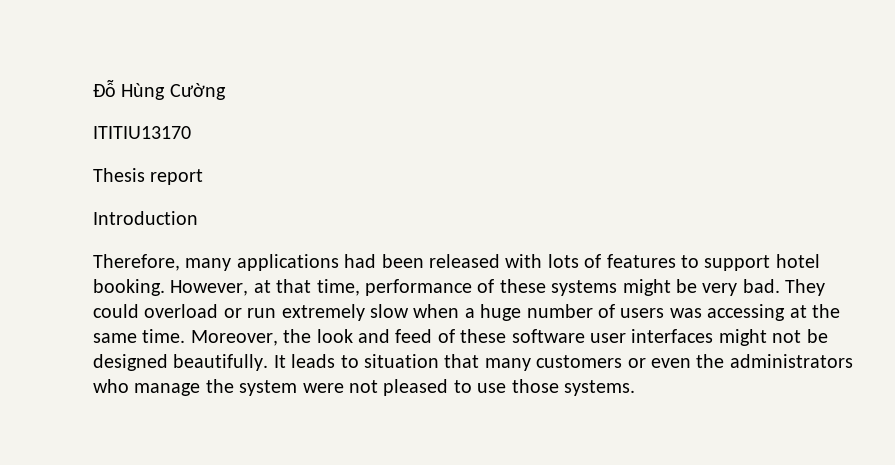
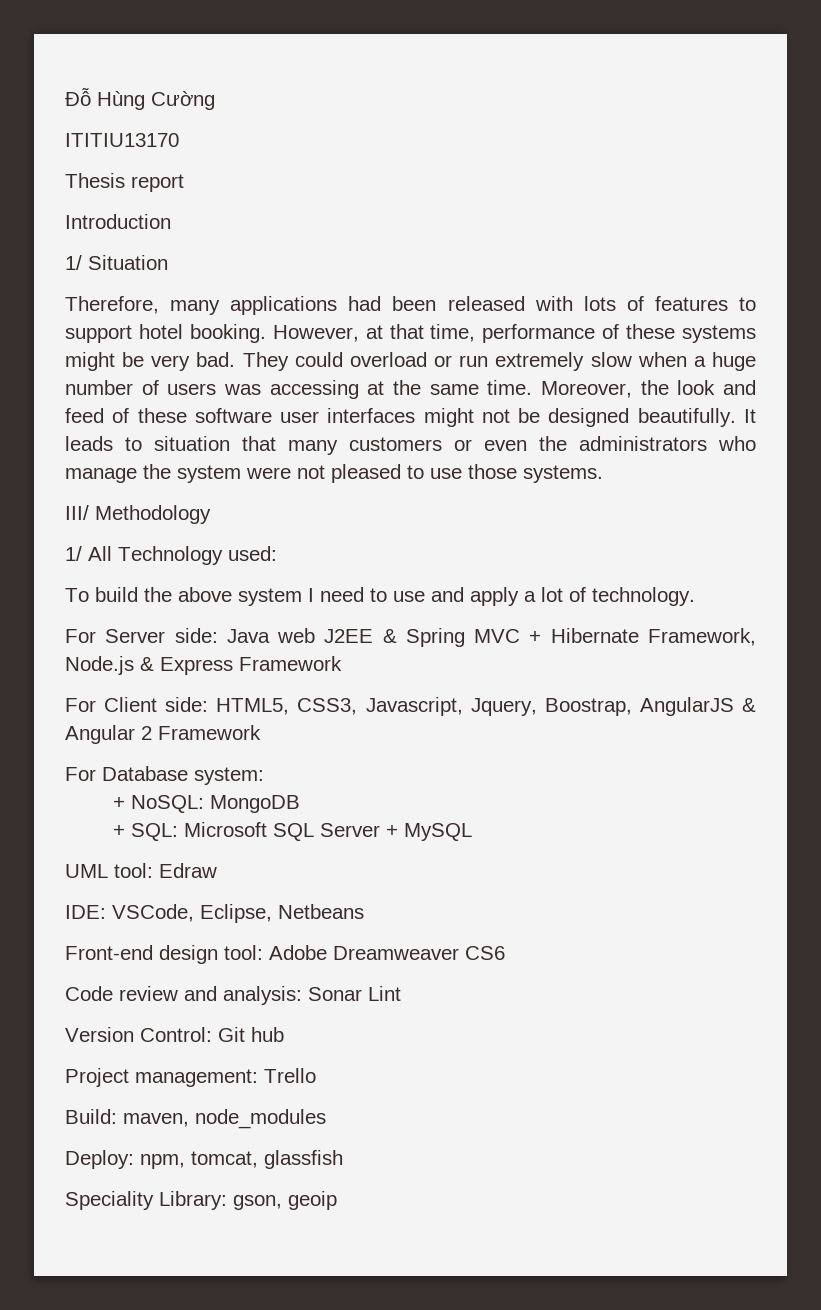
(198, 218) none -> [65,255,168,270] // 1/ Situation
(635, 388) none -> [65,505,211,524] [65,546,277,565] [65,587,695,606] [65,628,756,647] [65,656,342,675] [65,697,756,716] [65,725,261,744] [65,766,264,785] [112,795,300,813] [112,822,472,841] [65,863,217,878] [65,904,364,923] [65,945,505,964] [65,986,401,1005] [65,1027,284,1042] [65,1068,316,1087] [65,1109,326,1129] [65,1150,343,1169] [65,1191,337,1210] // III/ Methodology // 1/ All Technology used: // To build the above system I need to use and apply a lot of technology. // For Server side: Java web J2EE & Spring MVC + Hibernate Framework, Node.js & Express Framework // For Client side: HTML5, CSS3, Javascript, Jquery, Boostrap, AngularJS & Angular 2 Framework // For Database system: // + NoSQL: MongoDB // + SQL: Microsoft SQL Server + MySQL // UML tool: Edraw // IDE: VSCode, Eclipse, Netbeans // Front-end design tool: Adobe Dreamweaver CS6 // Code review and analysis: Sonar Lint // Version Control: Git hub // Project management: Trello // Build: maven, node_modules // Deploy: npm, tomcat, glassfish // Speciality Library: gson, geoip

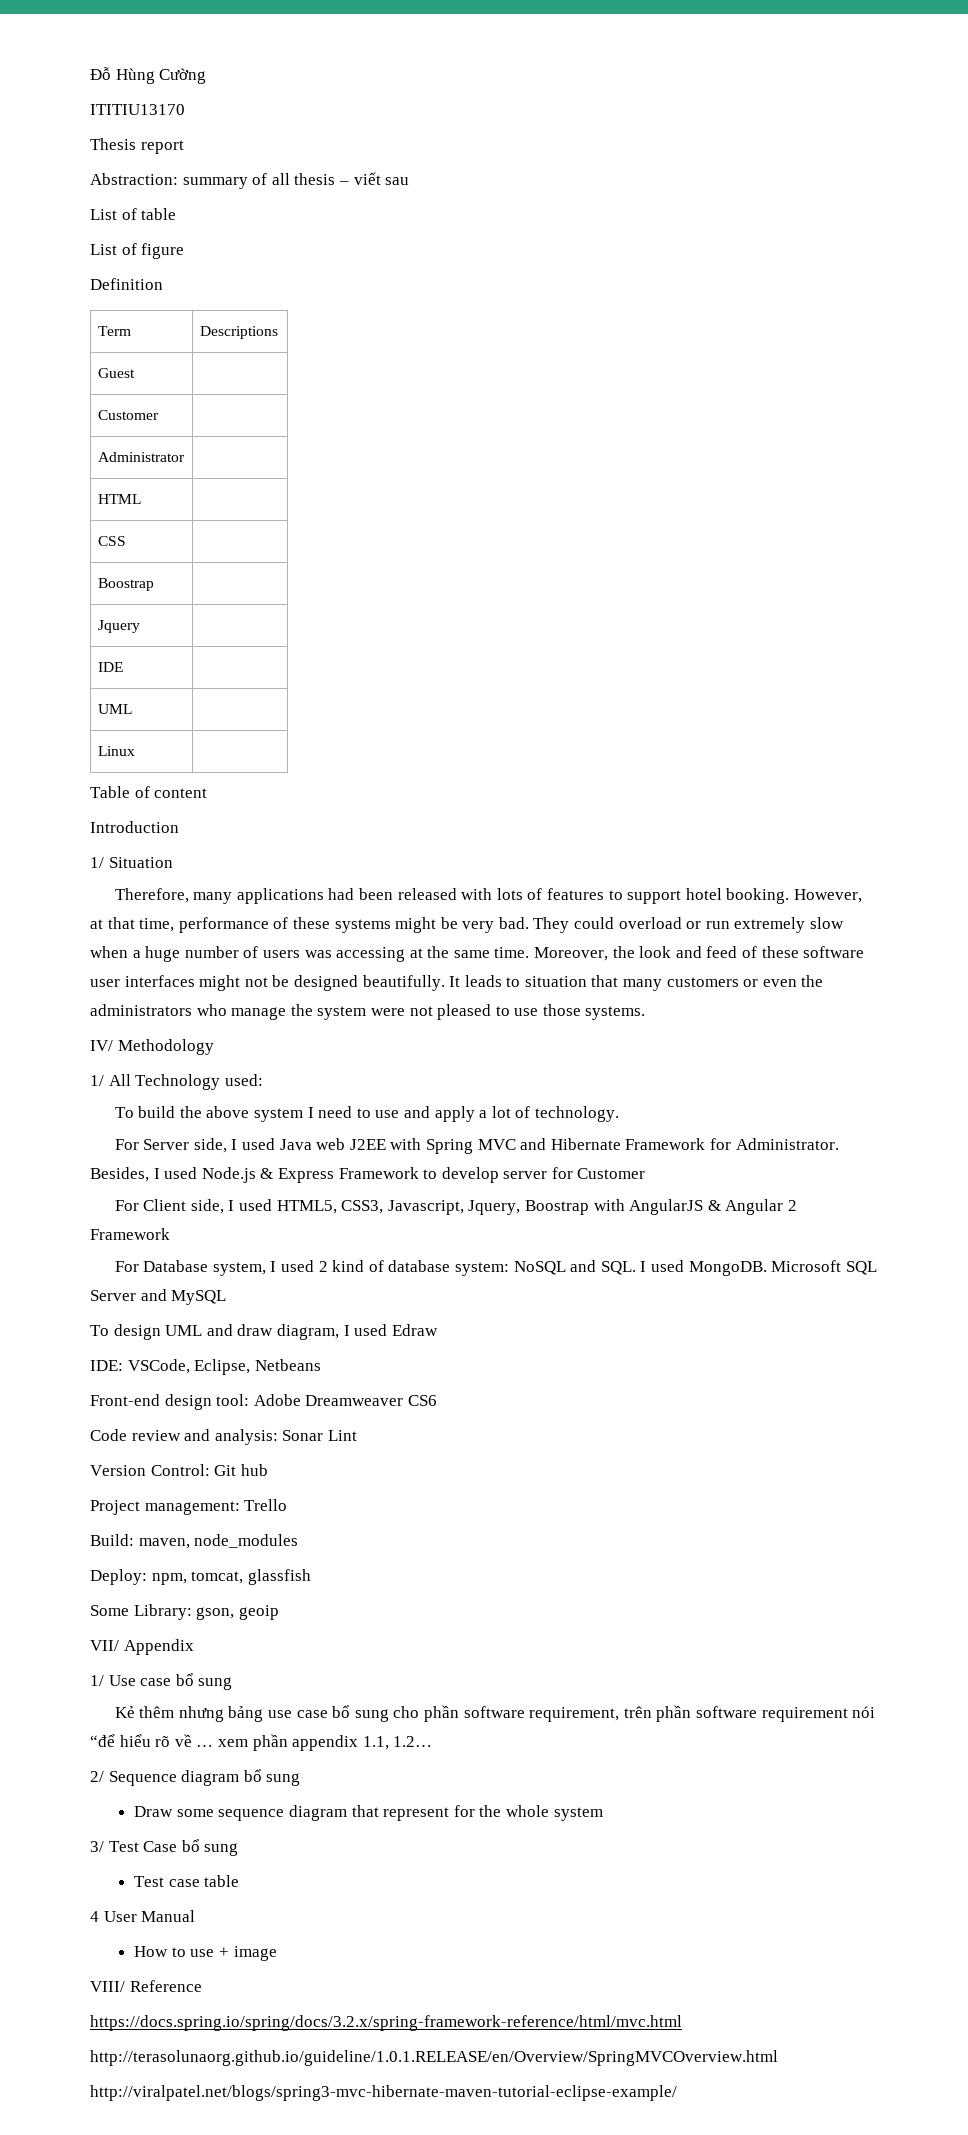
(184, 183) none -> [90,172,410,189] [90,208,177,220] [90,243,185,259] [90,278,163,290] [97,326,131,336] [199,326,278,339] [97,368,135,378] [97,410,159,420] [97,452,185,462] [97,494,141,504] [97,536,126,546] [97,578,154,591] [97,620,140,633] [97,662,123,672] [97,704,132,714] [97,746,135,756] [90,786,208,798] // Abstraction: summary of all thesis – viết sau // List of table // List of figure // Definition // Term | Descriptions // Guest | // Customer | // Administrator | // HTML | // CSS | // Boostrap | // Jquery | // IDE | // UML | // Linux | // Table of content
[65,505,89,520] III/ -> [90,1040,113,1051] IV/
[174,628,218,643] side: -> [193,1138,276,1153] side, I used
[382,629,397,643] & -> [390,1138,422,1150] with
[529,628,756,646] + Hibernate Framework, -> [520,1138,839,1150] [90,1167,198,1182] and Hibernate Framework for Administrator. Besides, I used
(342, 663) none -> [423,1167,646,1183] to develop server for Customer
[165,697,209,712] side: -> [190,1199,273,1214] side, I used
[544,698,632,716] Boostrap, -> [524,1199,625,1215] Boostrap with
[194,767,264,785] [112,795,300,813] [112,823,178,841] system: // + NoSQL: MongoDB // + SQL: -> [212,1260,767,1276] system, I used 2 kind of database system: NoSQL and SQL. I used MongoDB.
[385,825,398,837] + -> [140,1289,167,1301] and
[65,863,153,878] UML tool: -> [90,1324,388,1340] To design UML and draw diagram, I used
[65,1191,154,1210] Speciality -> [90,1605,129,1616] Some
(337, 1200) none -> [90,1639,194,1655] [90,1673,233,1690] [114,1705,876,1722] [90,1734,433,1751] [90,1769,301,1786] [134,1805,603,1821] [90,1839,239,1856] [134,1875,240,1887] [90,1910,196,1922] [134,1946,277,1961] [90,1980,202,1992] [90,2015,682,2031] [90,2050,778,2066] [90,2085,677,2101] // VII/ Appendix // 1/ Use case bổ sung // Kẻ thêm nhưng bảng use case bổ sung cho phần software requirement, trên phần software requirement nói “để hiểu rõ về … xem phần appendix 1.1, 1.2… // 2/ Sequence diagram bổ sung // Draw some sequence diagram that represent for the whole system // 3/ Test Case bổ sung // Test case table // 4 User Manual // How to use + image // VIII/ Reference // https://docs.spring.io/spring/docs/3.2.x/spring-framework-reference/html/mvc.html // http://terasolunaorg.github.io/guideline/1.0.1.RELEASE/en/Overview/SpringMVCOverview.html // http://viralpatel.net/blogs/spring3-mvc-hibernate-maven-tutorial-eclipse-example/

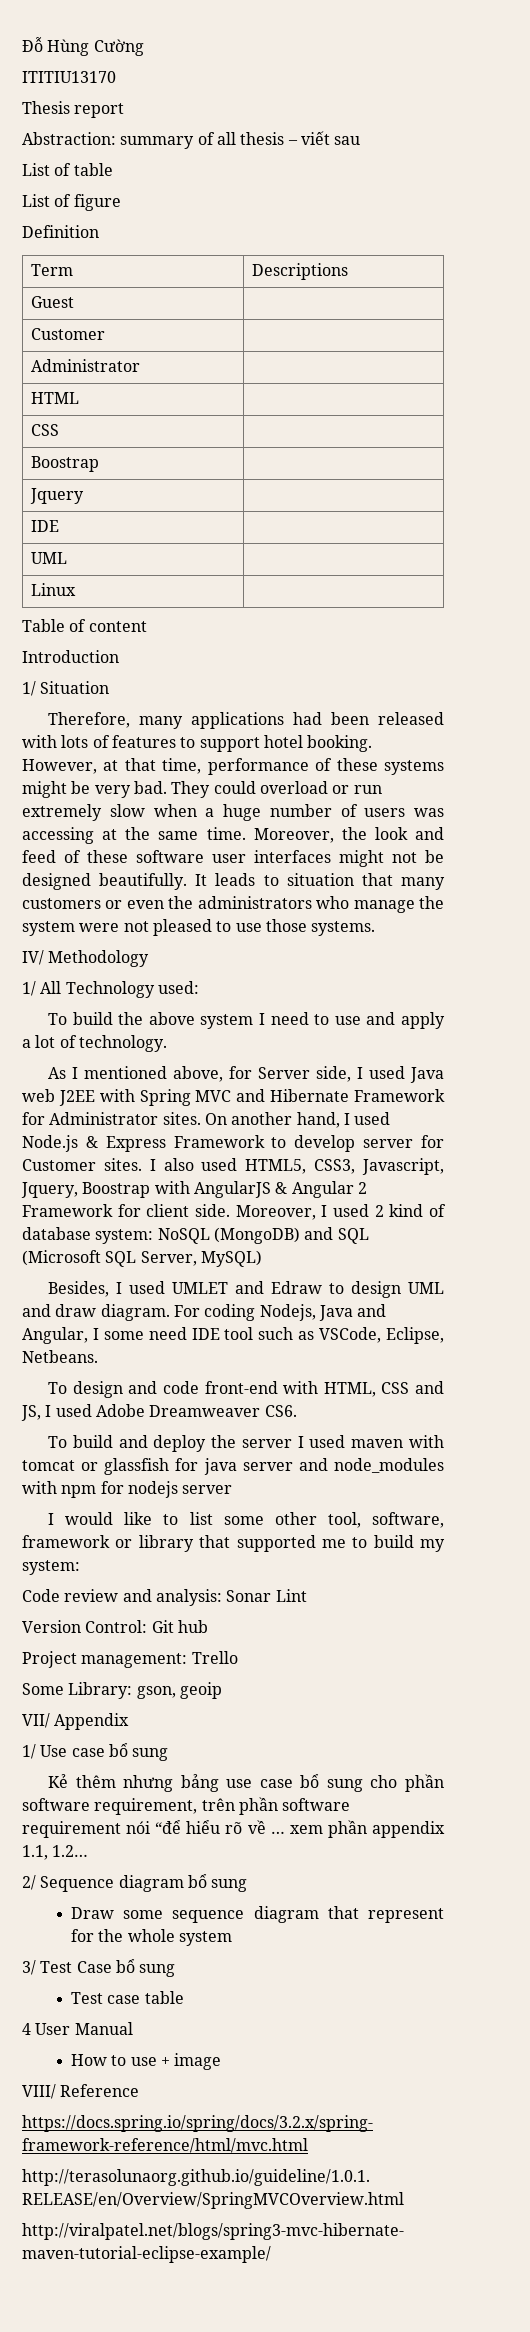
[114,1139,139,1150] For -> [48,1066,253,1082] As I mentioned above, for
[735,1138,839,1150] [90,1167,149,1182] Administrator. Besides, -> [49,1112,340,1128] Administrator sites. On another hand,
[114,1199,235,1214] // For Client side, I -> [103,1158,194,1171] sites. I also
[114,1260,266,1276] // For Database system, -> [117,1204,316,1220] for client side. Moreover,
[570,1260,877,1276] [90,1289,227,1305] [90,1324,438,1340] [90,1359,321,1375] [90,1394,437,1410] and SQL. I used MongoDB. Microsoft SQL Server and MySQL // To design UML and draw diagram, I used Edraw // IDE: VSCode, Eclipse, Netbeans // Front-end design tool: Adobe Dreamweaver CS6 -> [213,1227,369,1244] [22,1250,262,1267] [48,1281,444,1298] [22,1304,387,1321] [22,1327,445,1344] [22,1350,98,1363] [48,1381,445,1398] [21,1404,297,1421] [48,1435,445,1452] [22,1458,444,1475] [22,1481,233,1498] [48,1512,444,1528] [22,1535,445,1552] [22,1560,80,1575] (MongoDB) and SQL (Microsoft SQL Server, MySQL) // Besides, I used UMLET and Edraw to design UML and draw diagram. For coding Nodejs, Java and Angular, I some need IDE tool such as VSCode, Eclipse, Netbeans. // To design and code front-end with HTML, CSS and JS, I used Adobe Dreamweaver CS6. // To build and deploy the server I used maven with tomcat or glassfish for java server and node_modules with npm for nodejs server // I would like to list some other tool, software, framework or library that supported me to build my system:
[90,1534,299,1549] [90,1569,311,1585] // Build: maven, node_modules // Deploy: npm, tomcat, glassfish -> (238, 1657) none

